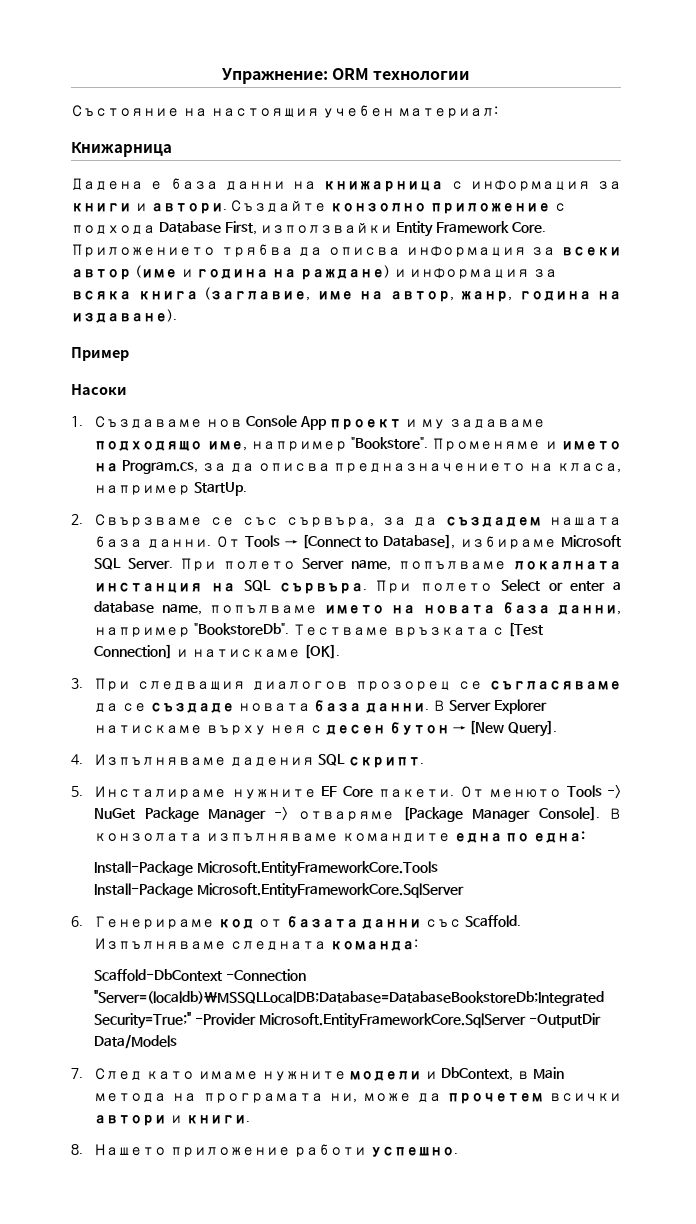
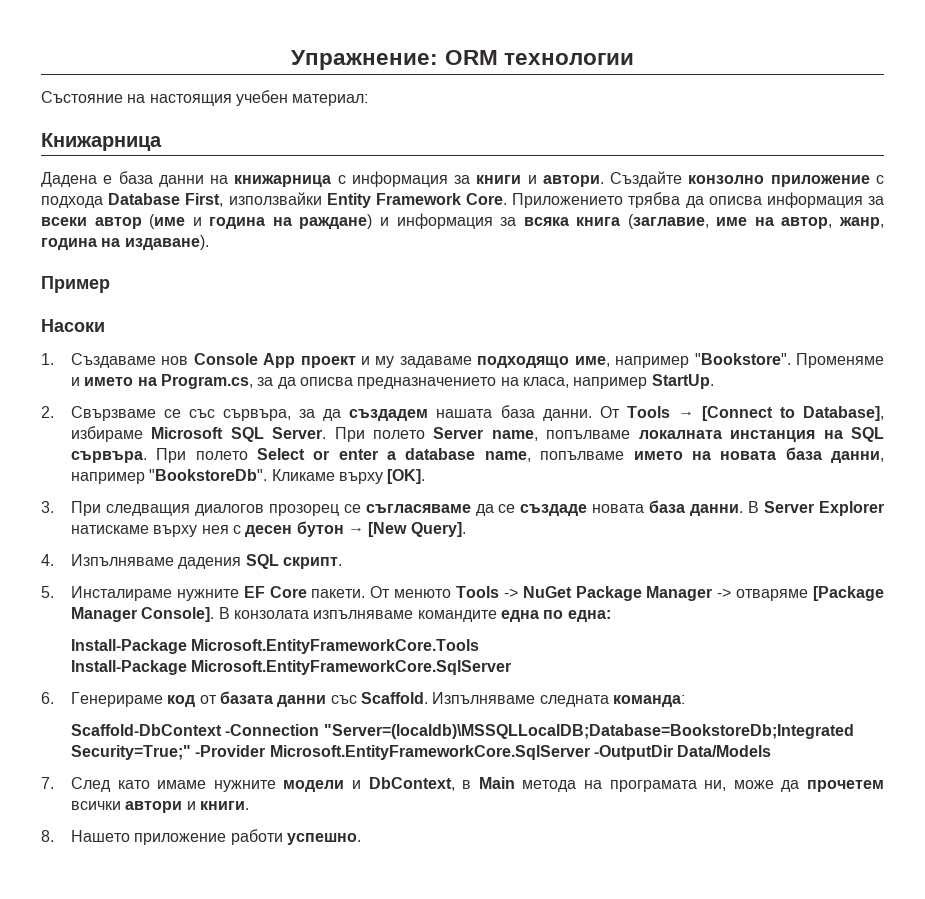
[292,622,544,637] [94,644,300,659] Тестваме връзката с [Test Connection] и натискаме -> [271,469,383,484] Кликаме върху
[94,990,605,1006] "Server=(localdb)\MSSQLLocalDB;Database=DatabaseBookstoreDb;Integrated -> [323,724,854,739] "Server=(localdb)\MSSQLLocalDB;Database=BookstoreDb;Integrated

